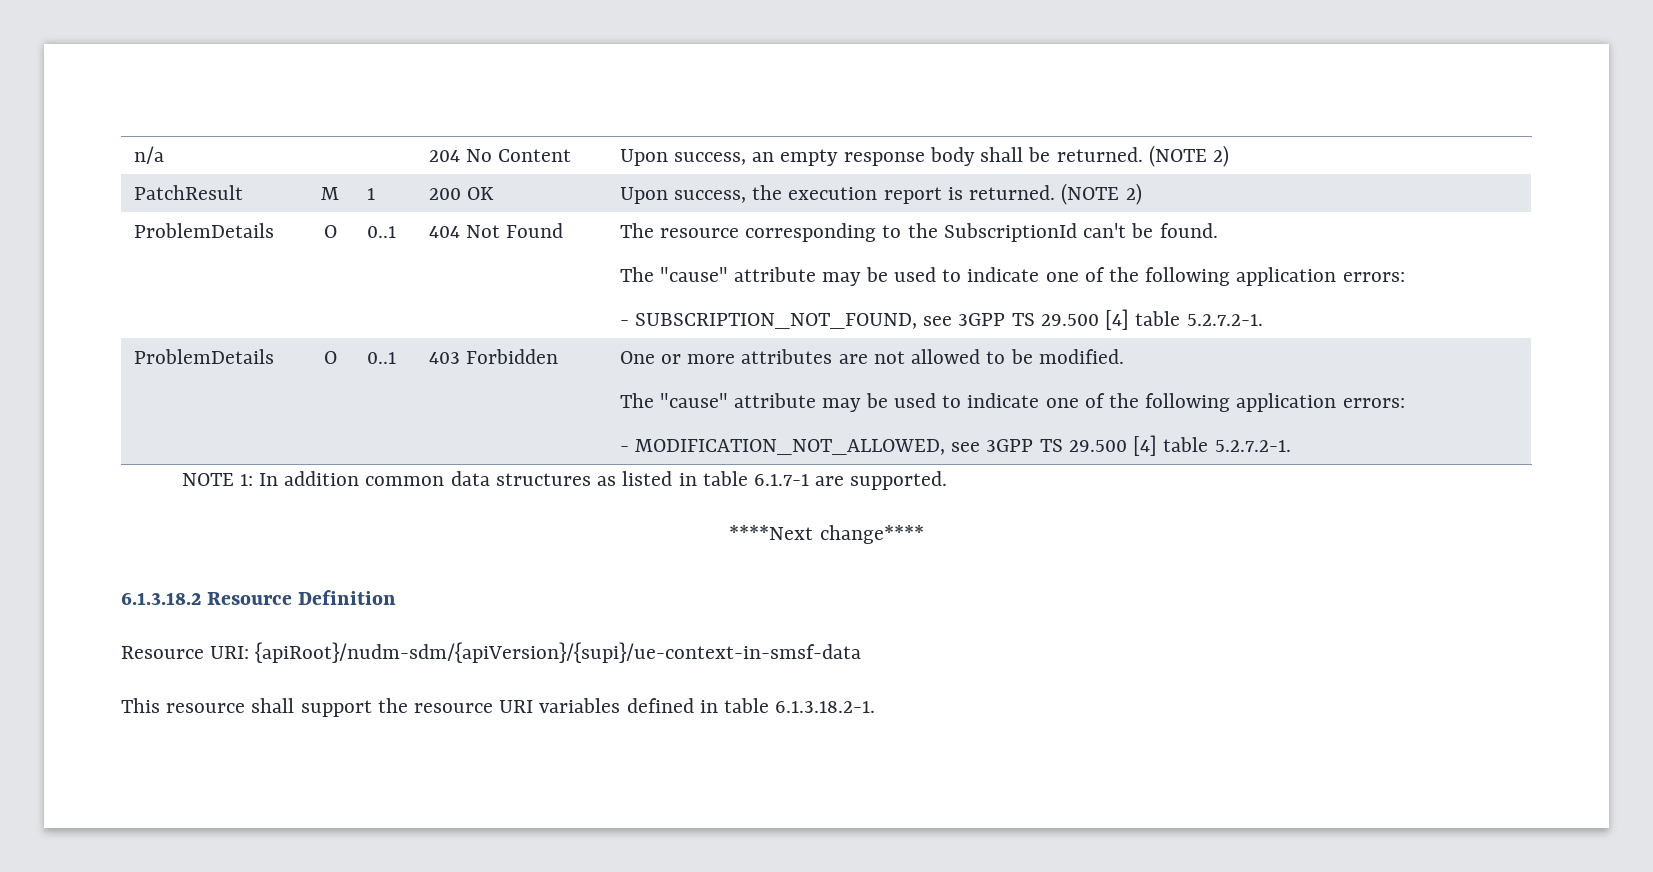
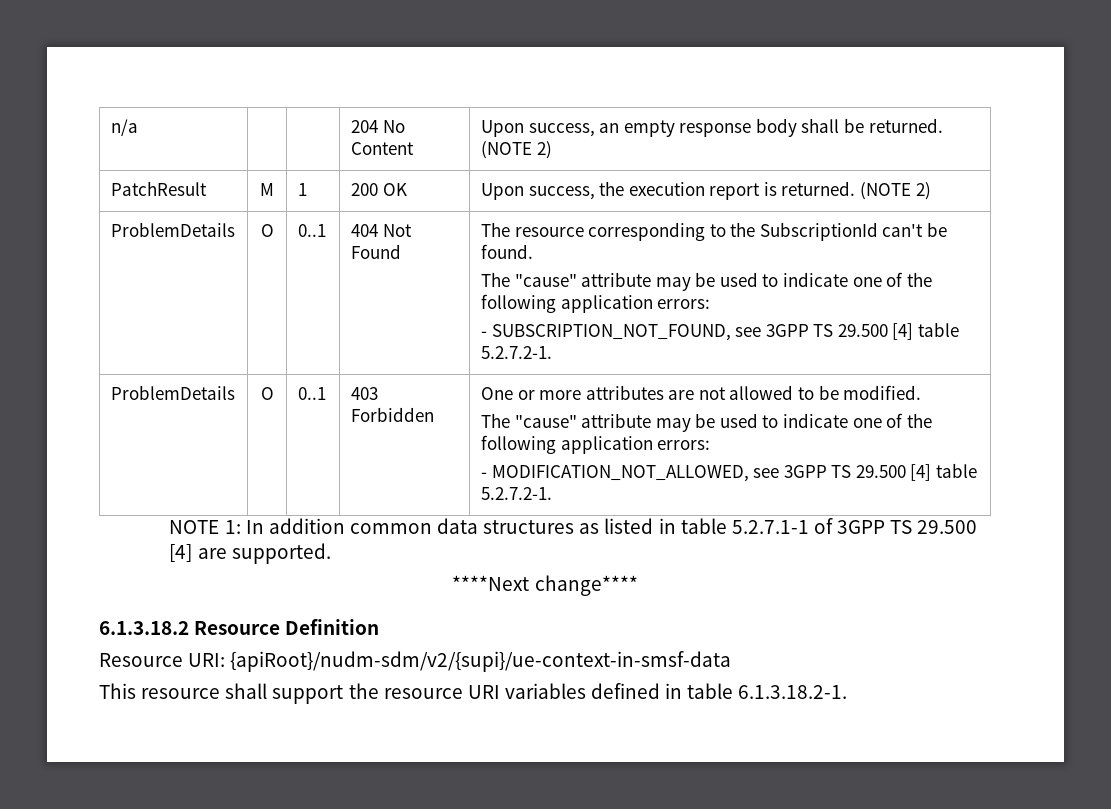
[753,474,809,486] 6.1.7-1 -> [731,518,978,534] [169,544,193,562] 5.2.7.1-1 of 3GPP TS 29.500 [4]
[255,642,862,663] {apiRoot}/nudm-sdm/{apiVersion}/{supi}/ue-context-in-smsf-data -> [230,651,732,672] {apiRoot}/nudm-sdm/v2/{supi}/ue-context-in-smsf-data

